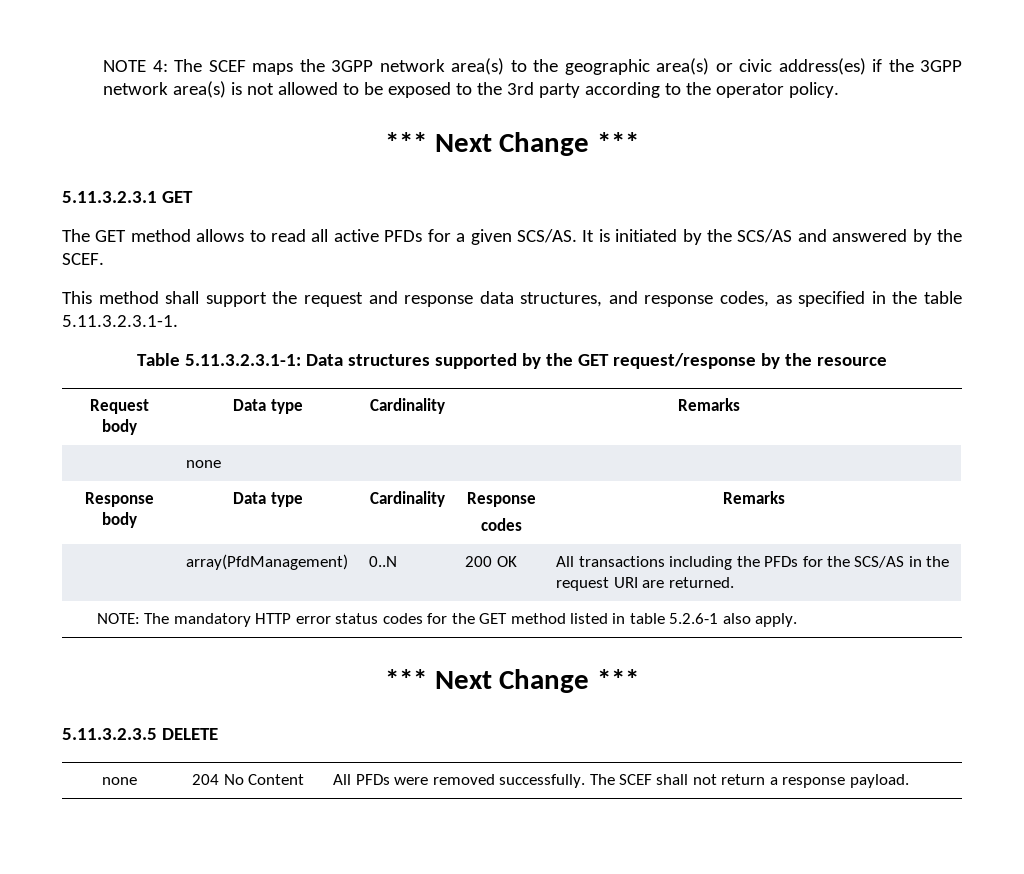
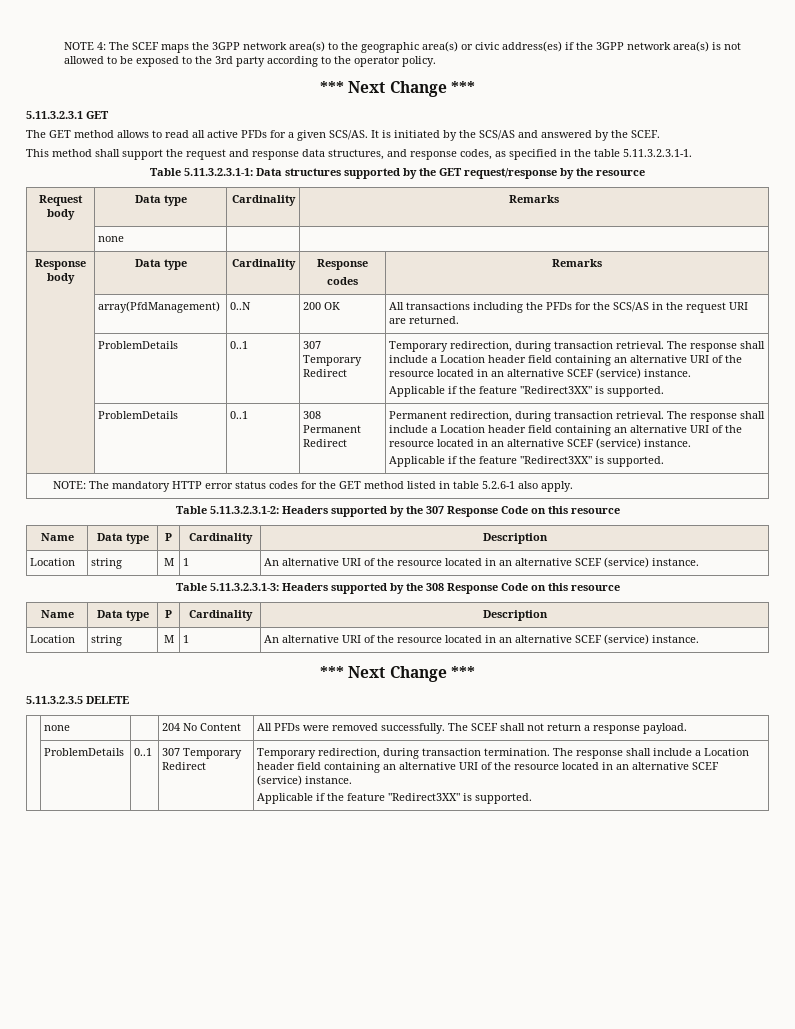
(734, 582) none -> [98,341,179,349] [230,341,249,349] [303,341,322,349] [303,355,363,366] [303,369,348,377] [389,341,766,352] [389,355,743,366] [389,368,692,379] [389,386,665,397] [98,411,179,419] [230,411,249,419] [303,411,322,419] [303,425,362,433] [303,439,348,447] [389,411,766,422] [389,425,743,436] [389,438,692,449] [389,456,665,467] // | ProblemDetails | 0..1 | 307 Temporary Redirect | Temporary redirection, during transaction retrieval. The response shall include a Location header field containing an alternative URI of the resource located in an alternative SCEF (service) instance. // Applicable if the feature "Redirect3XX" is supported. // | ProblemDetails | 0..1 | 308 Permanent Redirect | Permanent redirection, during transaction retrieval. The response shall include a Location header field containing an alternative URI of the resource located in an alternative SCEF (service) instance. // Applicable if the feature "Redirect3XX" is supported.
(798, 620) none -> [175,506,620,517] [40,533,74,541] [96,533,149,544] [165,533,172,541] [188,533,253,544] [482,533,548,544] [30,558,76,566] [91,558,123,569] [163,558,174,566] [183,558,190,566] [264,557,700,568] [175,583,620,594] [40,610,74,618] [96,610,149,621] [165,610,172,618] [188,610,253,621] [482,610,548,621] [30,635,76,643] [91,635,123,646] [163,635,174,643] [183,635,190,643] [264,634,700,645] // Table 5.11.3.2.3.1-2: Headers supported by the 307 Response Code on this resource // Name | Data type | P | Cardinality | Description // Location | string | M | 1 | An alternative URI of the resource located in an alternative SCEF (service) instance. // Table 5.11.3.2.3.1-3: Headers supported by the 308 Response Code on this resource // Name | Data type | P | Cardinality | Description // Location | string | M | 1 | An alternative URI of the resource located in an alternative SCEF (service) instance.
(909, 781) none -> [44,748,125,756] [134,748,153,756] [162,748,243,759] [162,762,207,770] [257,748,750,759] [257,762,720,773] [257,775,353,786] [257,793,533,804] // | ProblemDetails | 0..1 | 307 Temporary Redirect | Temporary redirection, during transaction termination. The response shall include a Location header field containing an alternative URI of the resource located in an alternative SCEF (service) instance. // Applicable if the feature "Redirect3XX" is supported.

